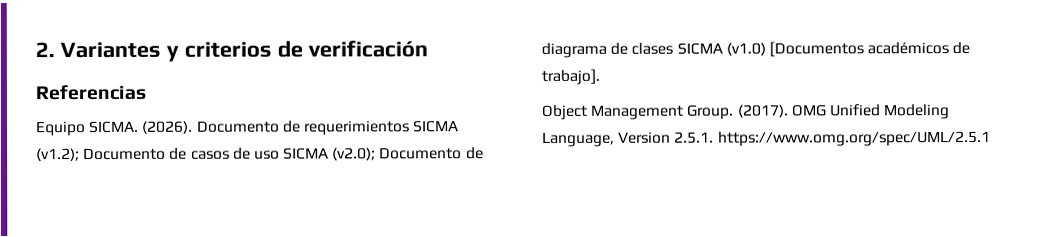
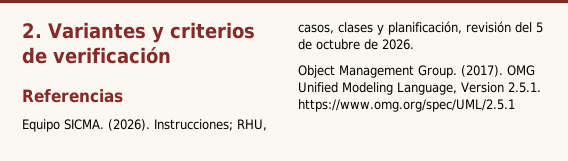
[196,120,460,136] [36,147,484,162] [541,41,971,58] [541,68,600,85] Documento de requerimientos SICMA (v1.2); Documento de casos de uso SICMA (v2.0); Documento de diagrama de clases SICMA (v1.0) [Documentos académicos de trabajo]. -> [154,119,267,131] [298,21,543,35] [298,39,414,50] Instrucciones; RHU, casos, clases y planificación, revisión del 5 de octubre de 2026.

